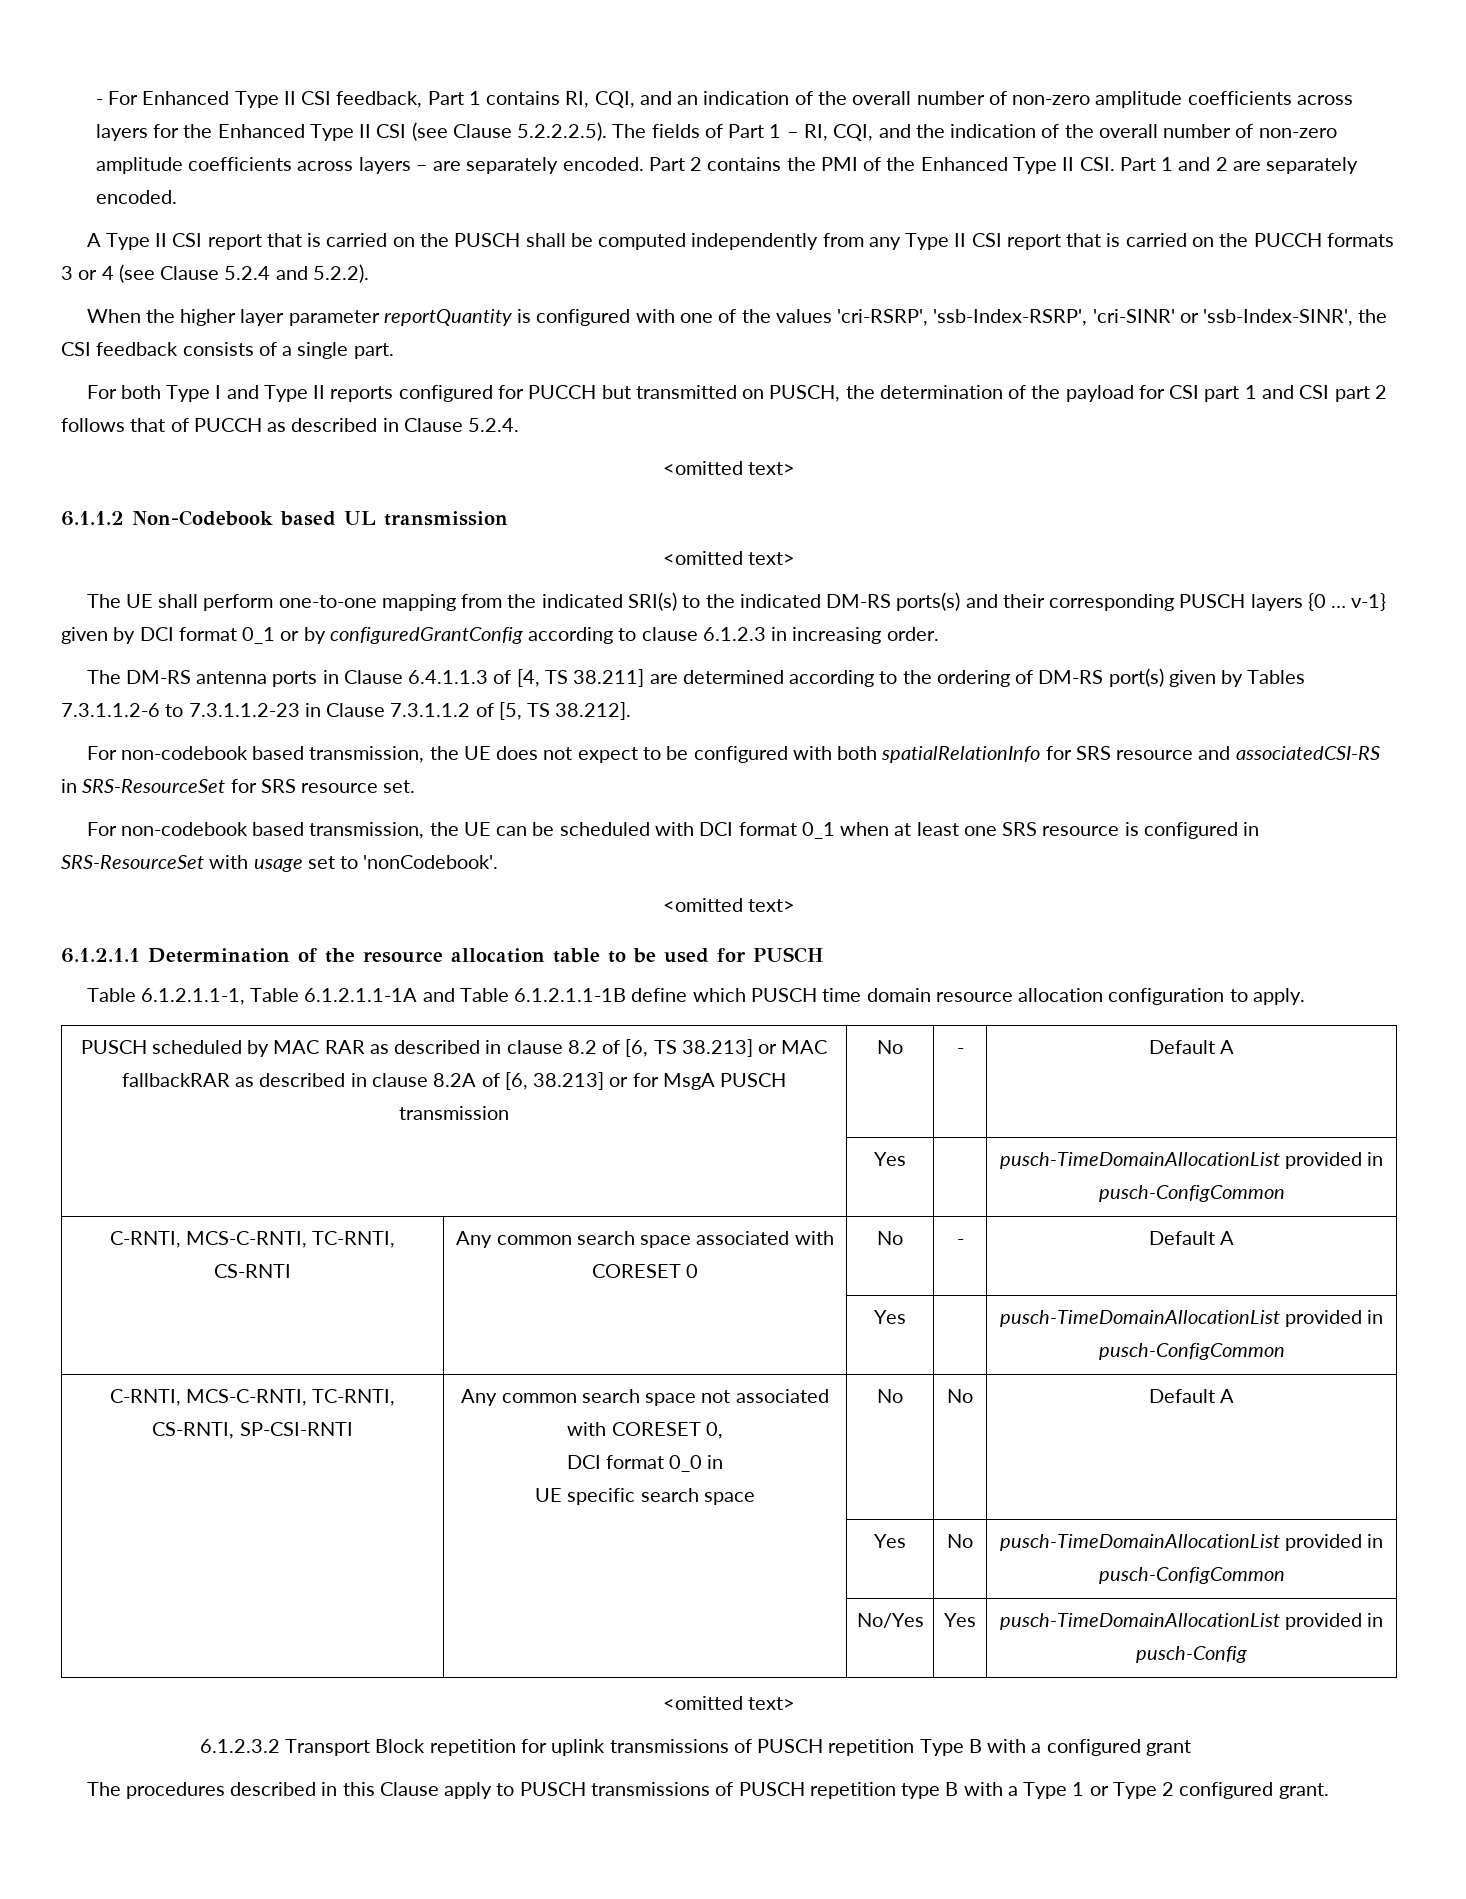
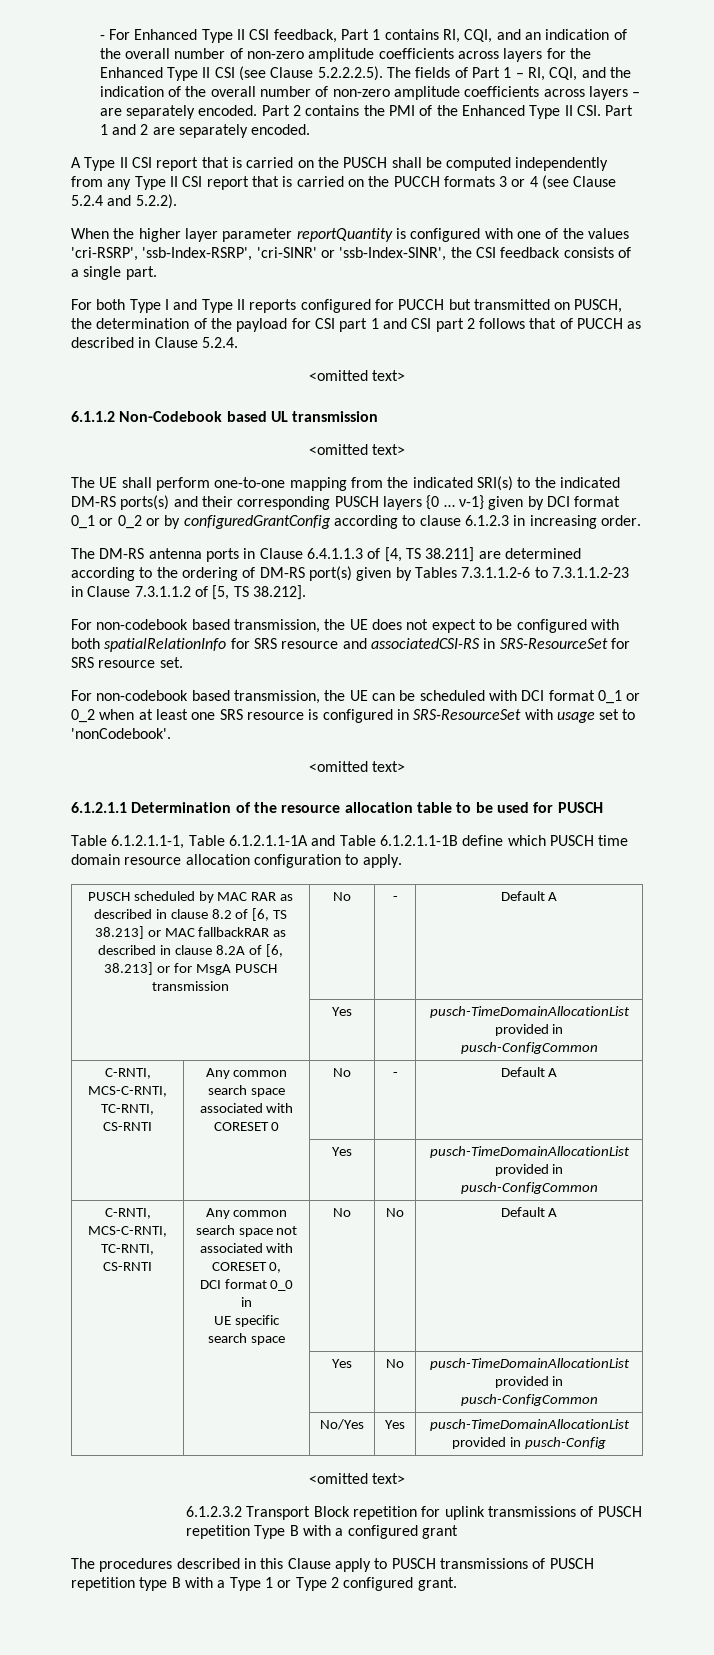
(300, 636) none -> [117,515,160,529] 0_2 or
(835, 830) none -> [626,693,641,701] [71,709,95,723] or 0_2
[152,1422,353,1439] CS-RNTI, SP-CSI-RNTI -> [103,1262,152,1271] CS-RNTI

